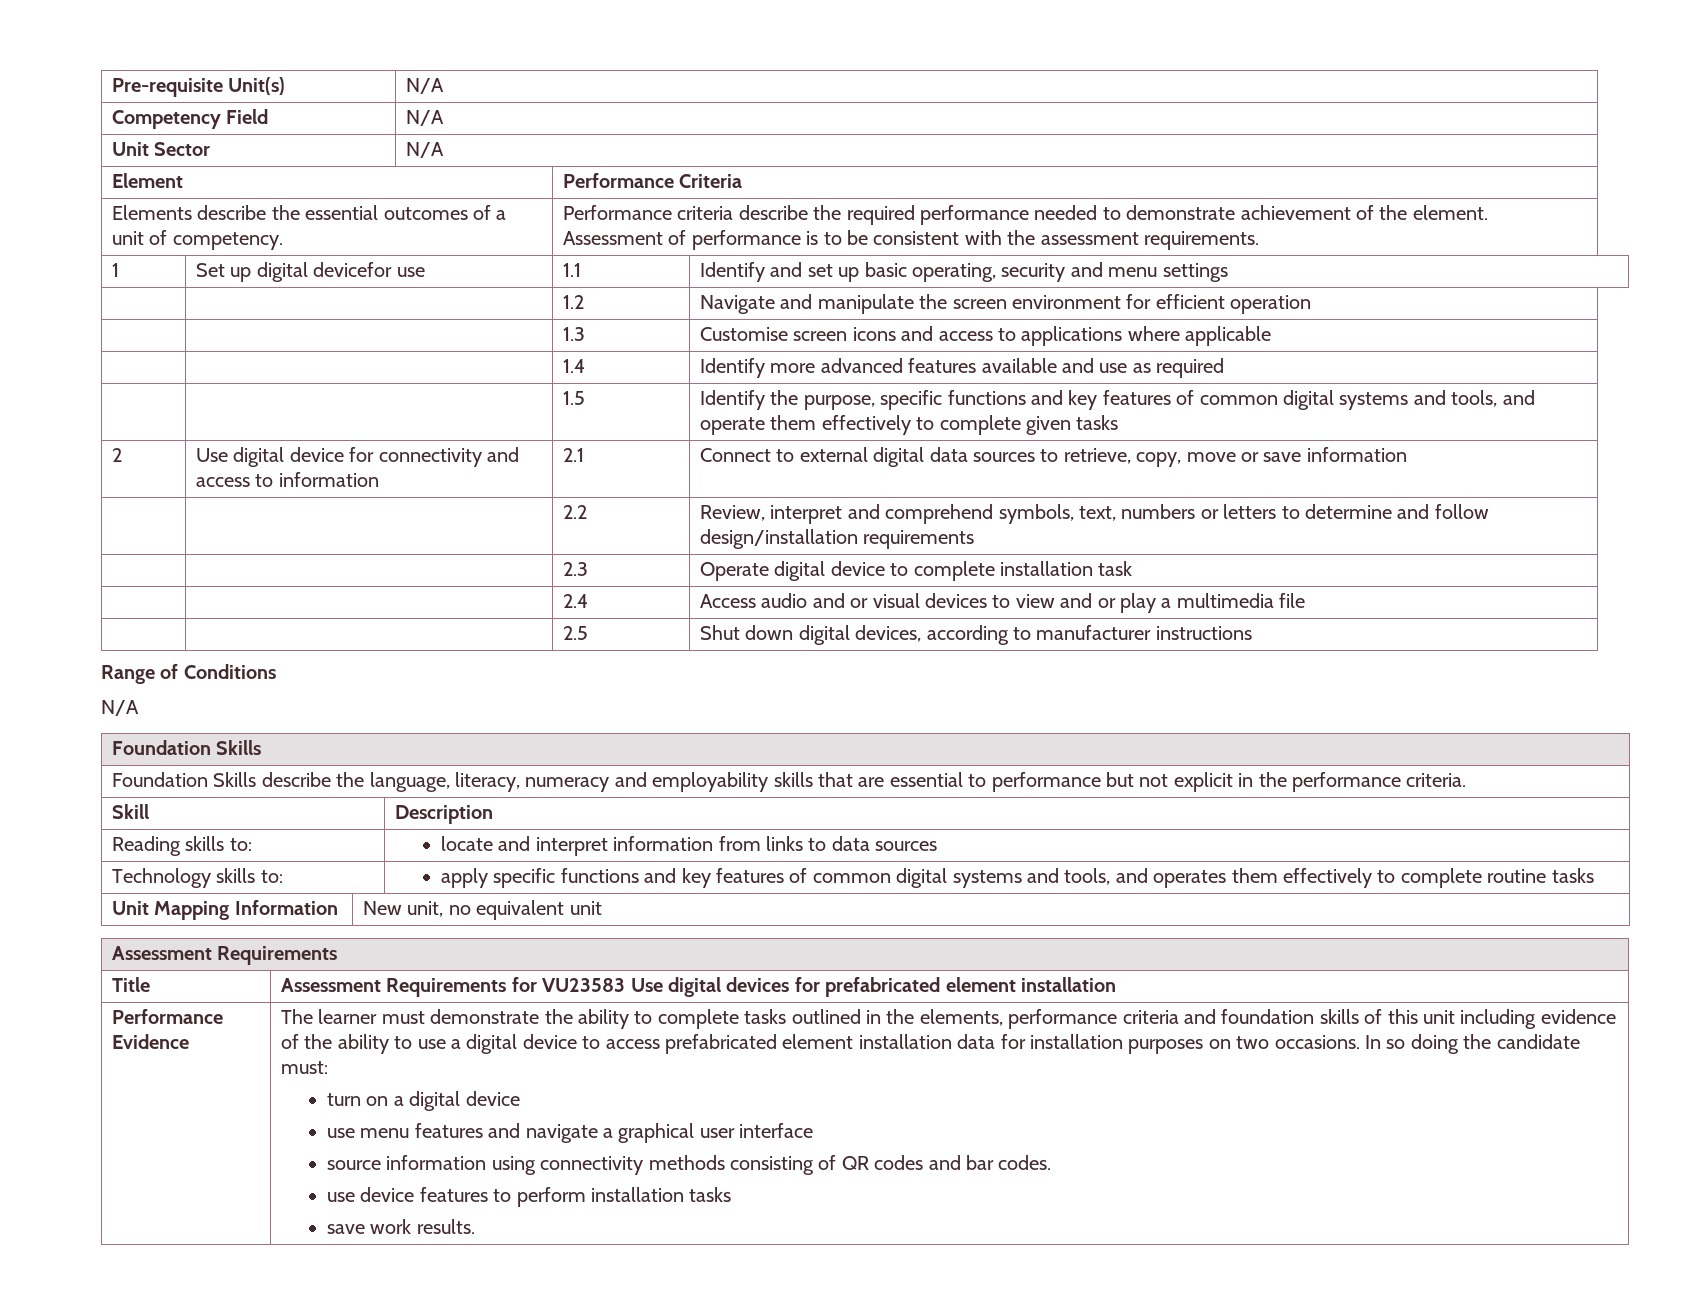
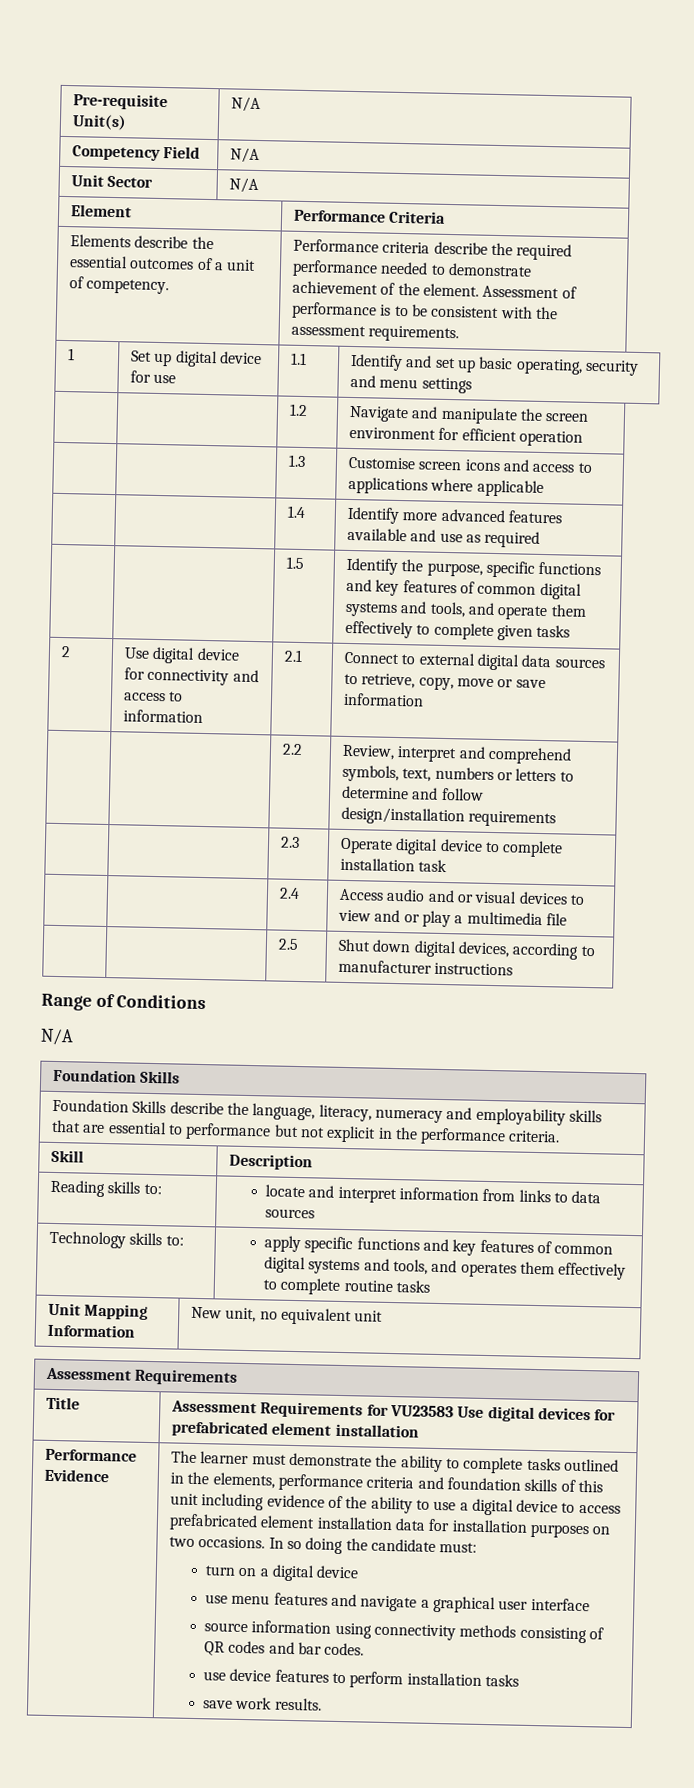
[313,262,393,277] devicefor -> [218,351,262,365] [129,370,151,383] device for

